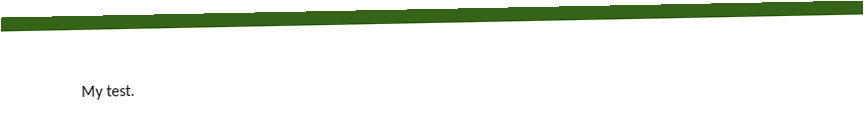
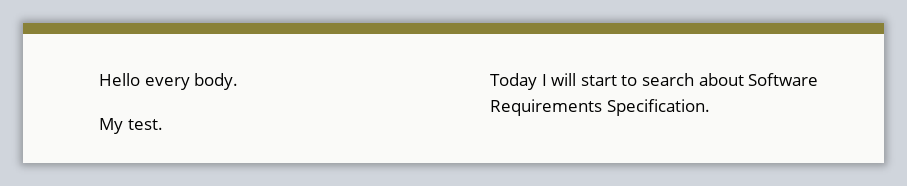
(81, 92) none -> [99,73,239,90] Hello every body. //
(136, 90) none -> [490,73,819,90] [490,99,710,116] // Today I will start to search about Software Requirements Specification.

